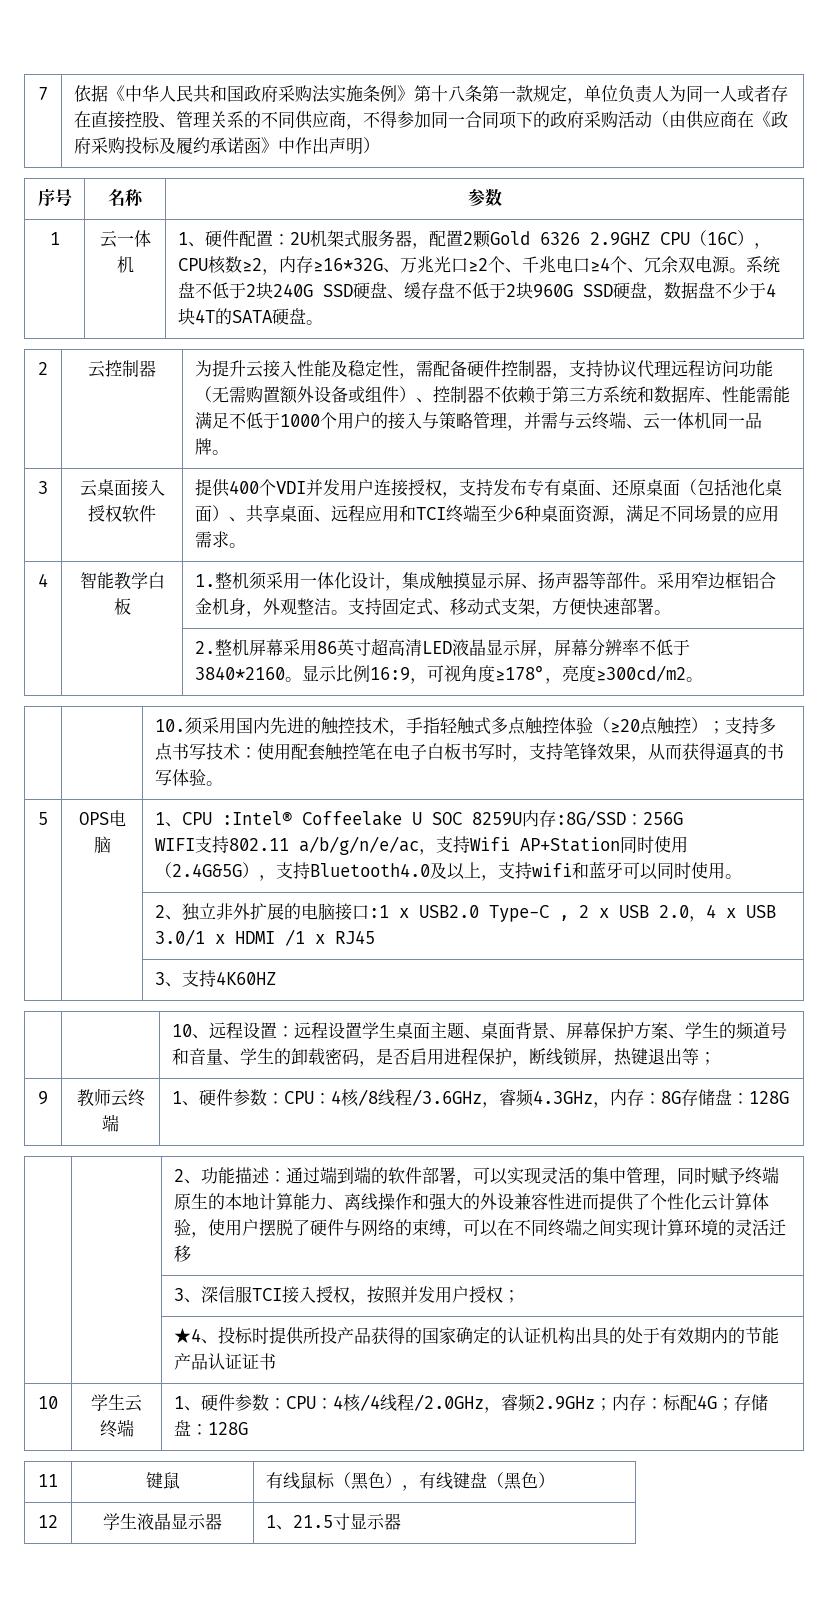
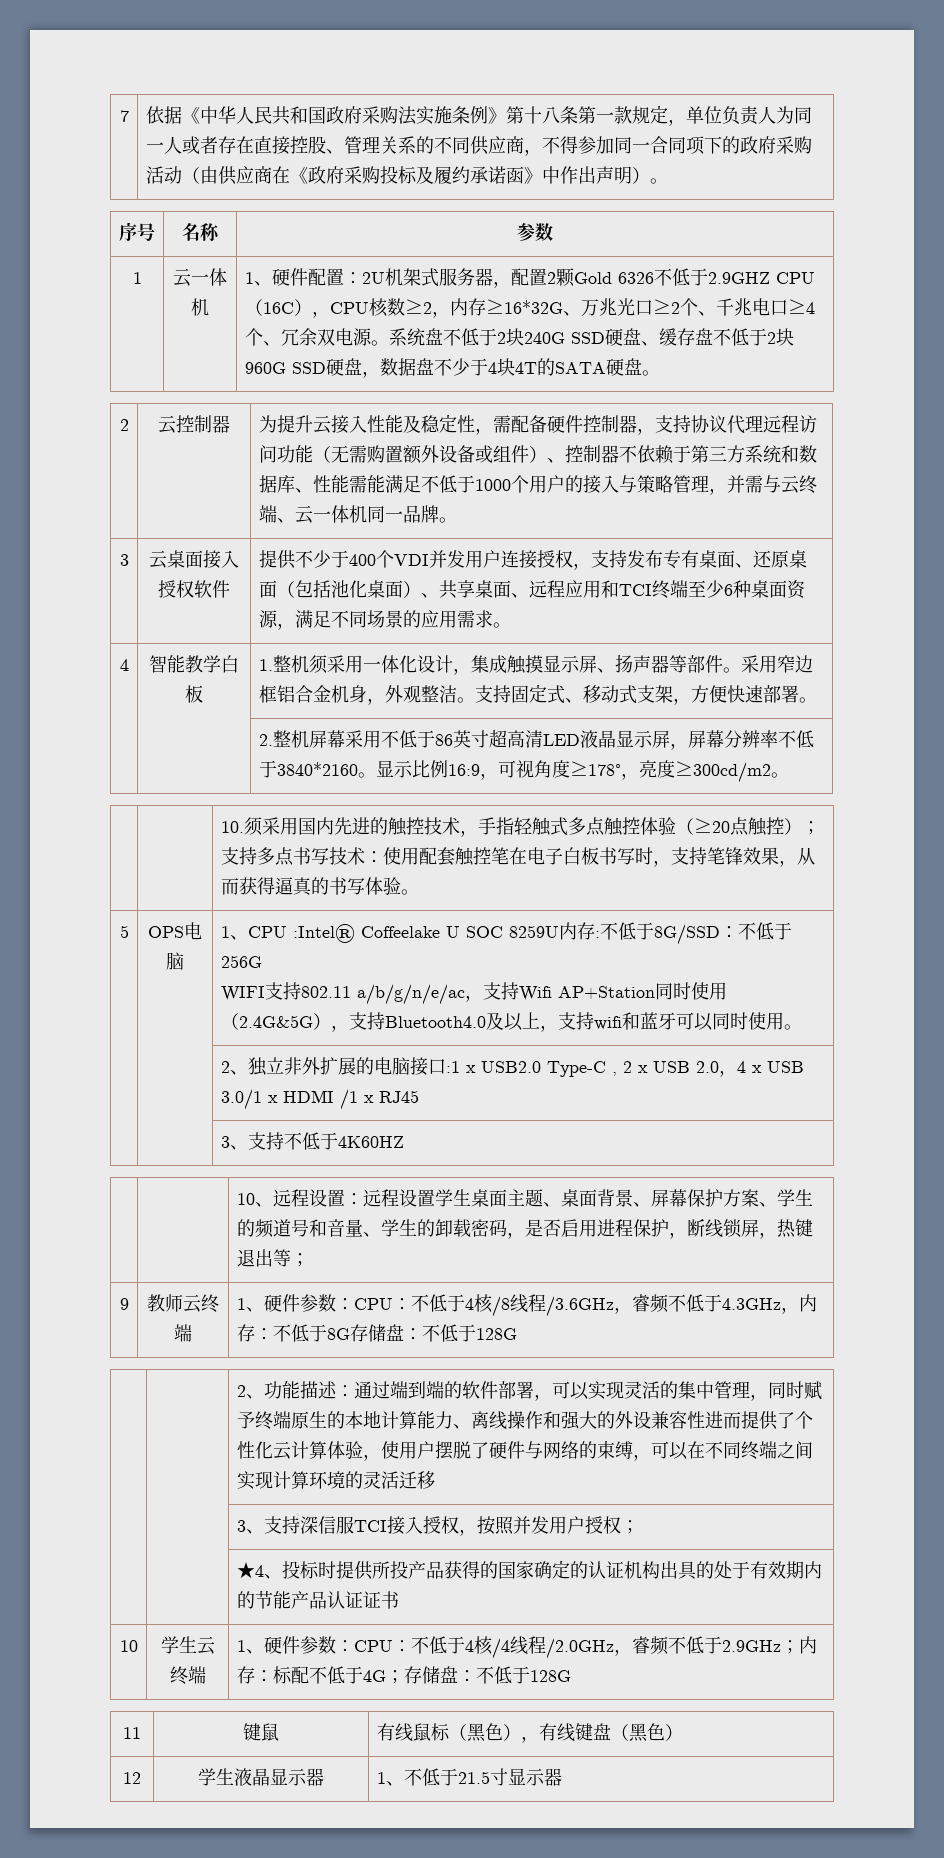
(381, 145) none -> [649,178,668,184] 。
(581, 238) none -> [653,268,708,286] 不低于
(231, 488) none -> [294,550,349,568] 不少于
(318, 647) none -> [380,730,435,748] 不低于
[556,810,644,827] :8G/SSD： -> [594,922,792,945] :不低于8G/SSD：不低于
(217, 978) none -> [283,1132,338,1150] 不低于
(332, 1098) none -> [410,1294,465,1312] 不低于
(535, 1098) none -> [667,1294,722,1312] 不低于
(662, 1098) none -> [272,1324,327,1342] 不低于
(750, 1098) none -> [421,1324,476,1342] 不低于
(202, 1300) none -> [263,1516,300,1534] 支持
(334, 1403) none -> [410,1636,465,1654] 不低于
(537, 1403) none -> [667,1636,722,1654] 不低于
(698, 1402) none -> [308,1666,363,1684] 不低于
(209, 1429) none -> [475,1666,530,1684] 不低于
(294, 1527) none -> [403,1768,458,1786] 不低于

